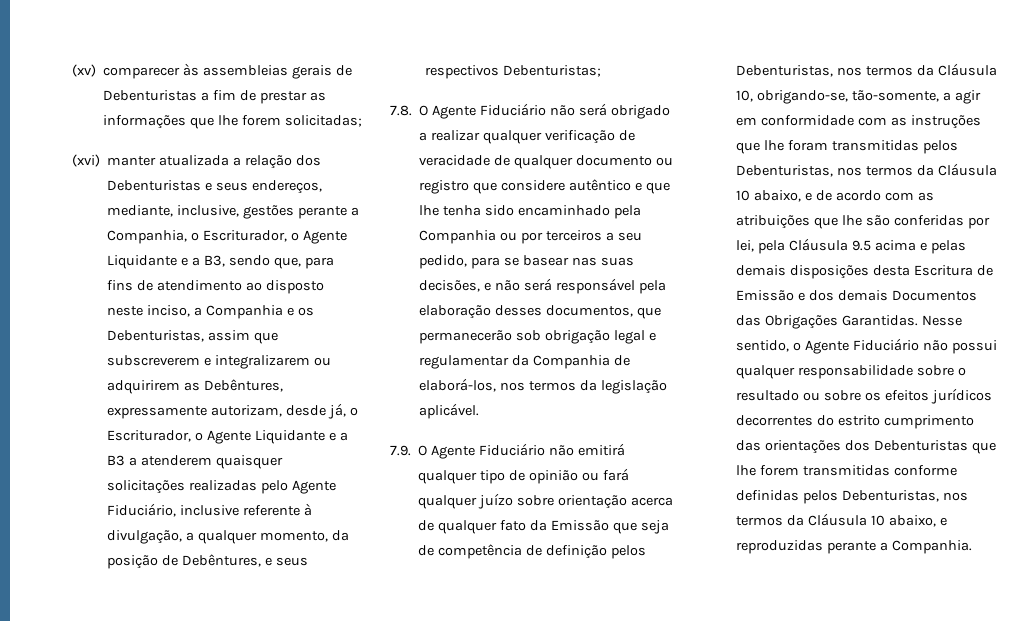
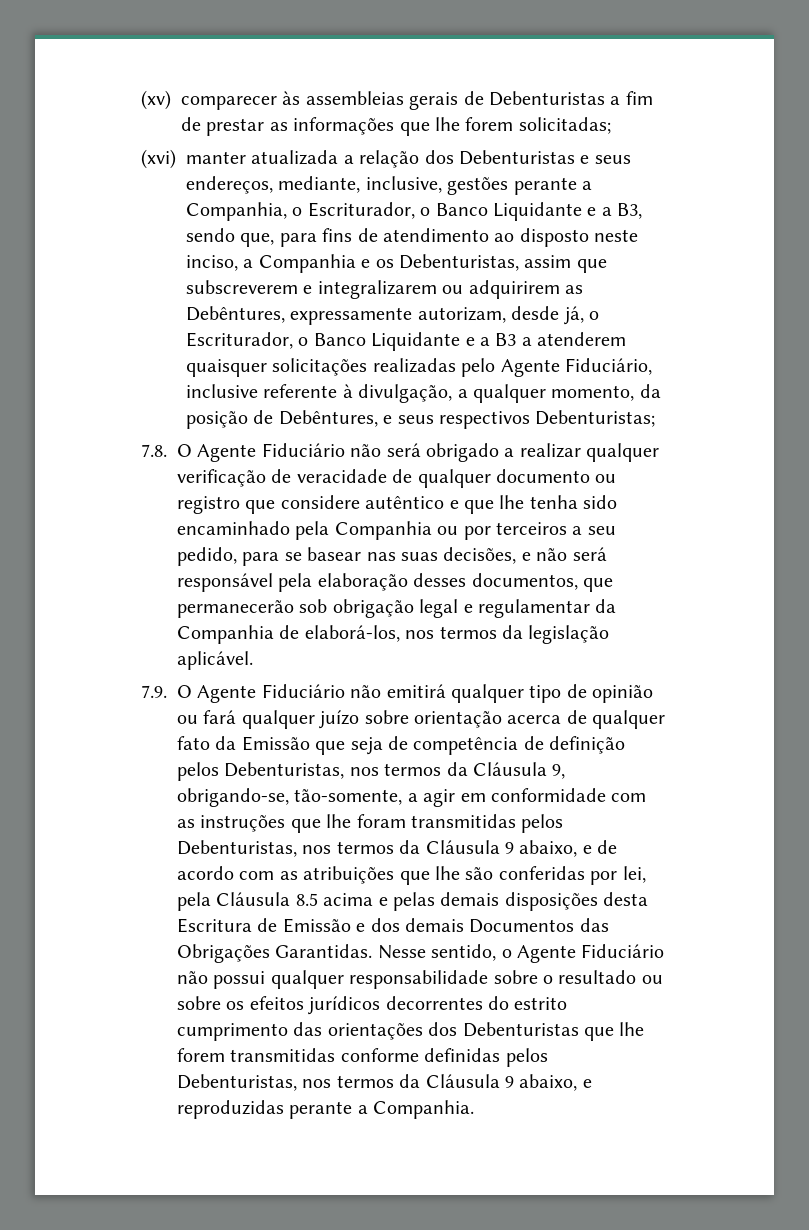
[302,230,347,244] Agente -> [435,203,488,216] Banco
[207,430,252,444] Agente -> [313,333,366,346] Banco
[736,90,754,102] 10, -> [552,764,566,779] 9,
[736,190,751,201] 10 -> [504,842,514,854] 9
[851,240,871,251] 9.5 -> [295,893,318,906] 8.5
[870,515,885,526] 10 -> [504,1076,514,1088] 9

